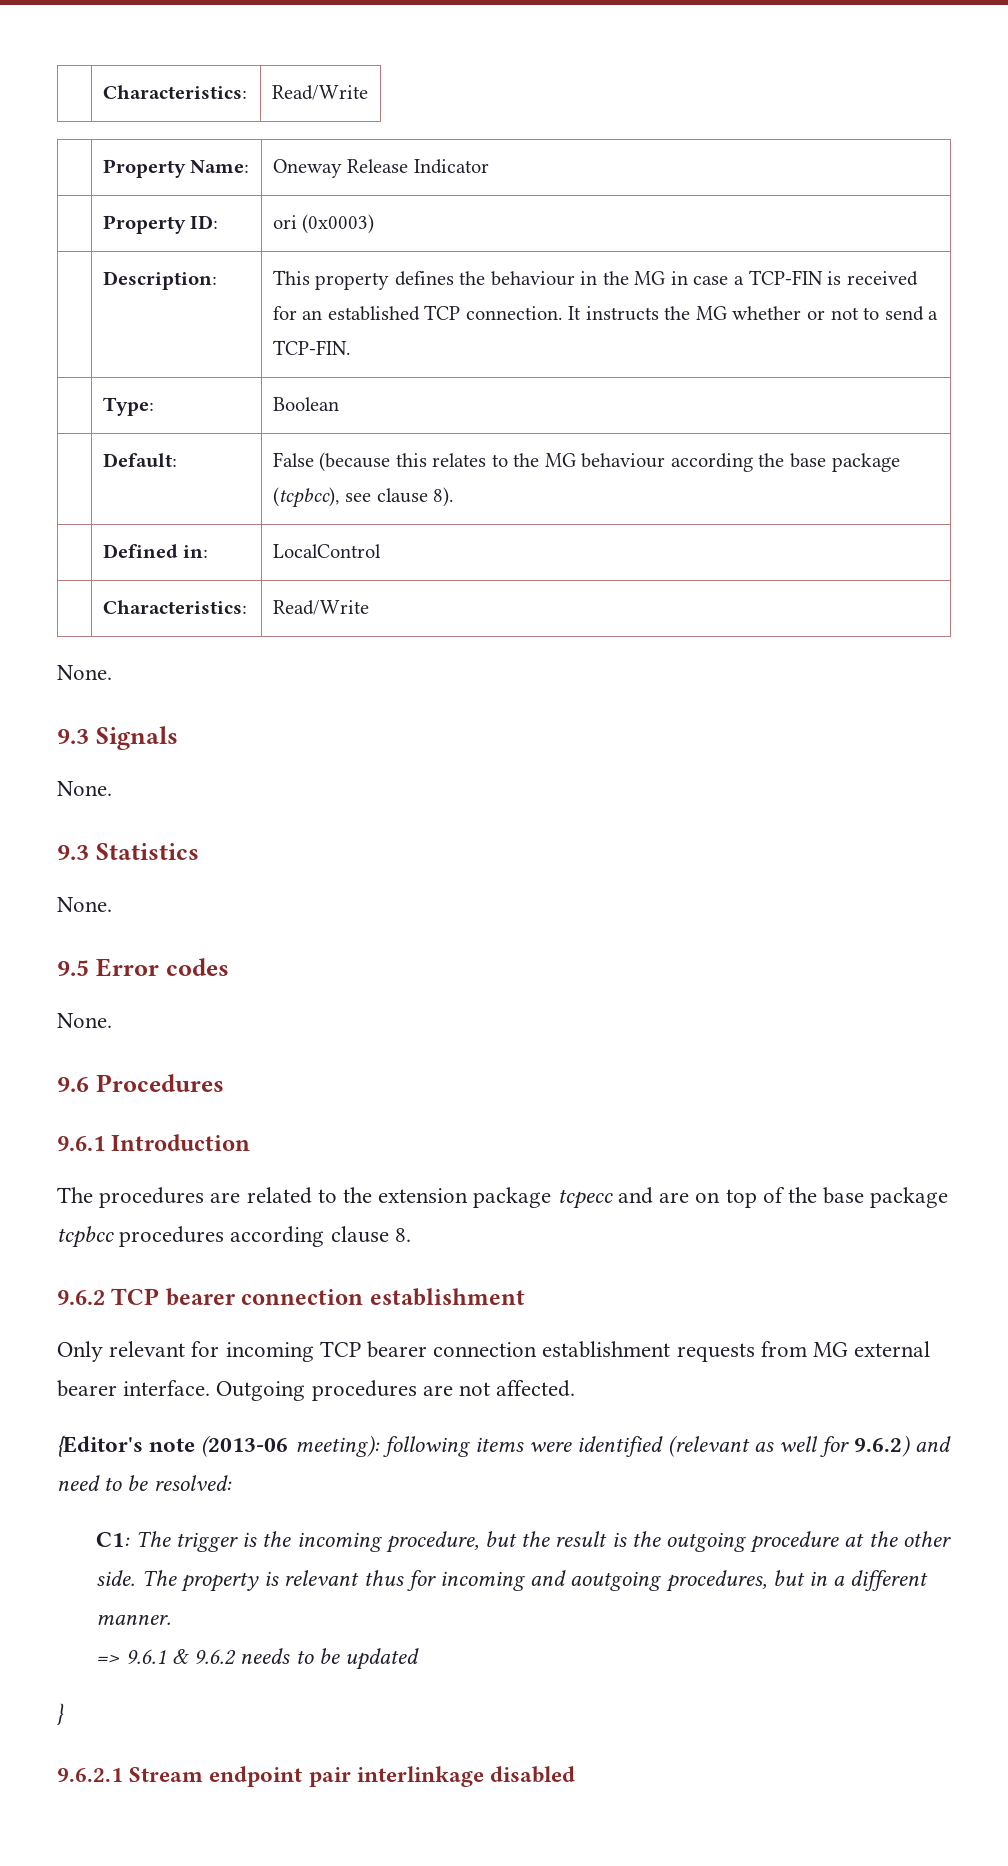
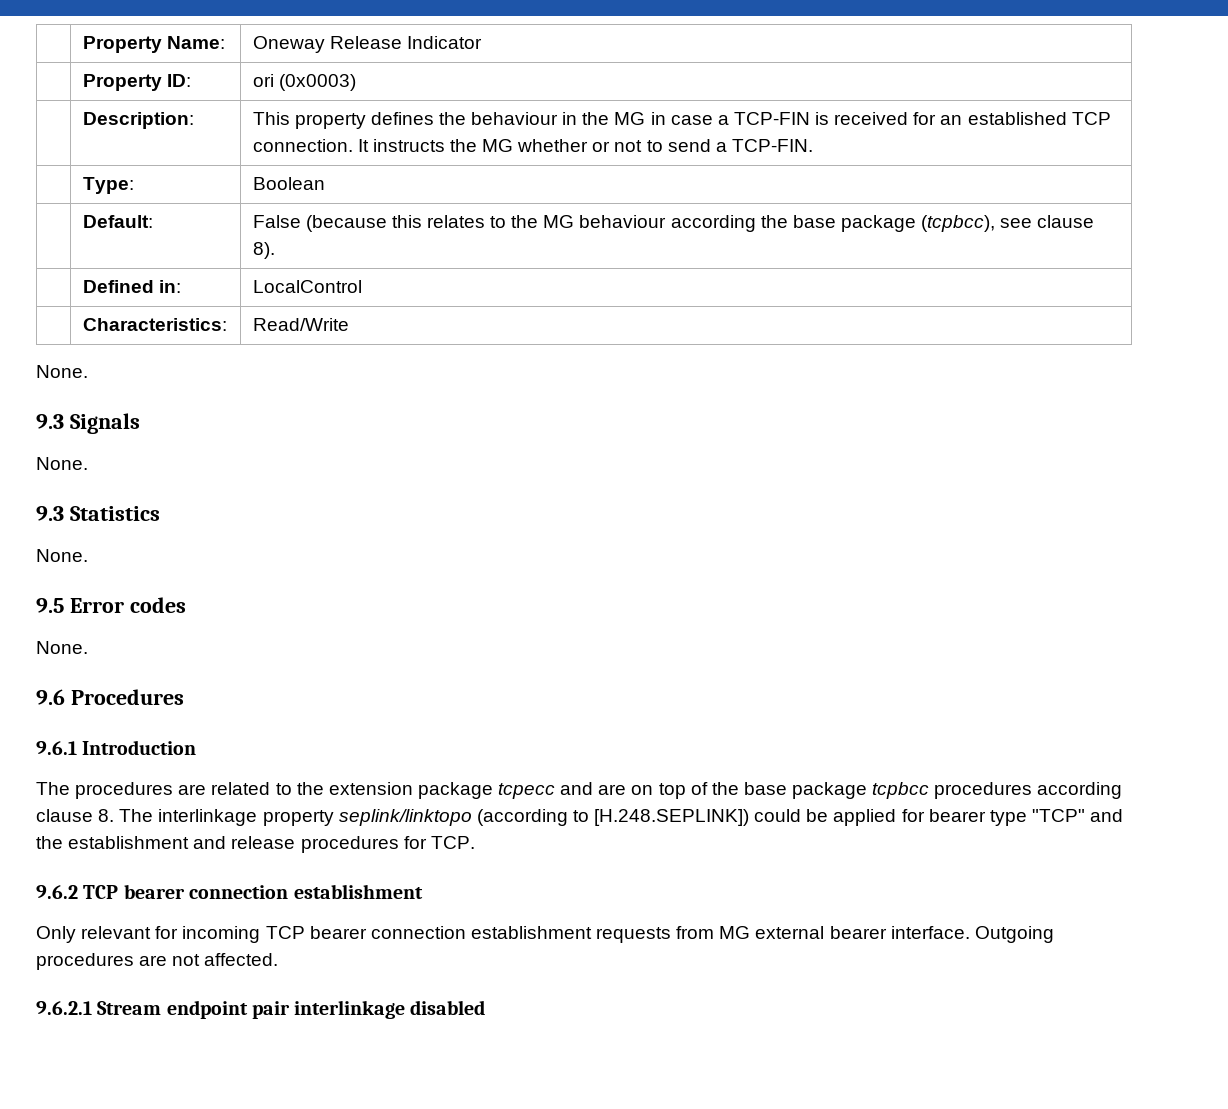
[102,85,247,99] [271,85,368,100] | Characteristics: | Read/Write // -> (82, 44) none
(411, 1235) none -> [119,809,1124,826] [36,836,475,853] The interlinkage property seplink/linktopo (according to [H.248.SEPLINK]) could be applied for bearer type "TCP" and the establishment and release procedures for TCP.
[57,1435,951,1457] [57,1475,232,1491] [96,1531,951,1553] [96,1570,929,1592] [96,1615,172,1625] [96,1648,419,1670] [56,1703,64,1725] // {Editor's note (2013-06 meeting): following items were identified (relevant as well for 9.6.2) and need to be resolved: // C1: The trigger is the incoming procedure, but the result is the outgoing procedure at the other side. The property is relevant thus for incoming and aoutgoing procedures, but in a different manner. // => 9.6.1 & 9.6.2 needs to be updated // } -> (279, 959) none

